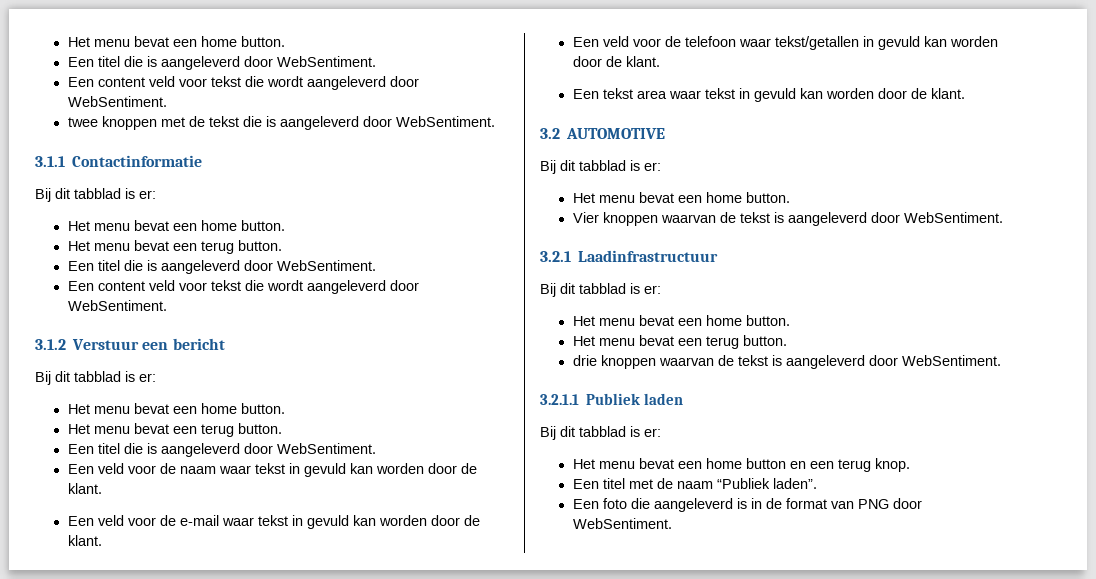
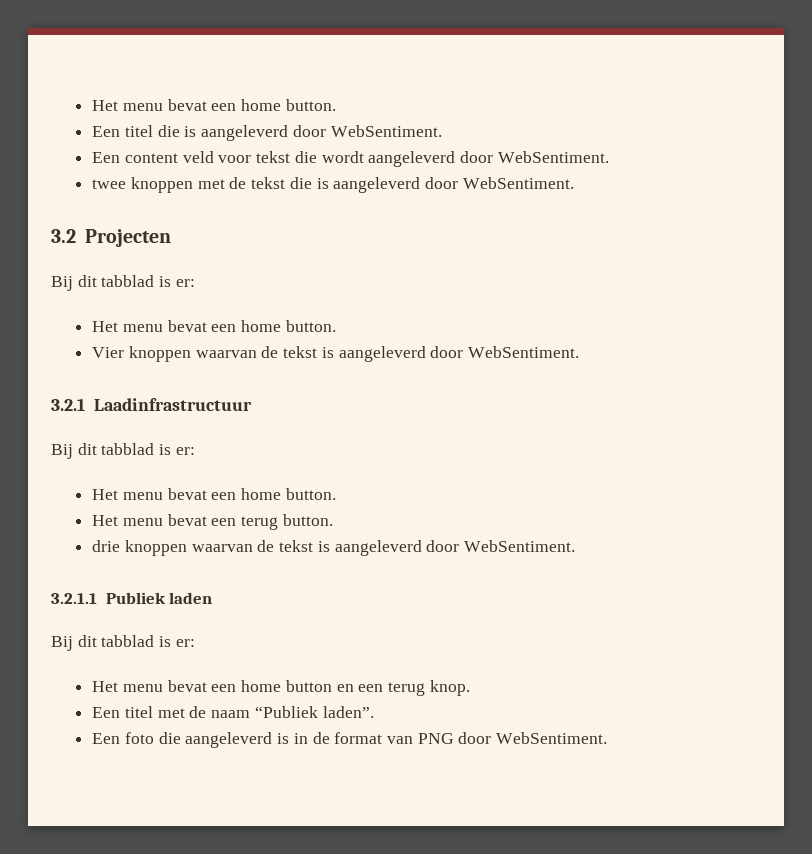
[35,155,203,167] [35,188,156,202] [67,220,285,231] [67,240,282,254] [67,260,376,274] [67,280,419,294] [67,300,167,311] [35,338,225,350] [35,371,156,385] [67,403,285,414] [67,423,282,437] [67,443,376,457] [67,463,477,477] [67,483,102,494] [67,515,480,529] [67,535,102,546] [572,36,998,50] [572,56,660,67] [572,88,965,102] [540,128,666,139] 3.1.1 Contactinformatie // Bij dit tabblad is er: // Het menu bevat een home button. // Het menu bevat een terug button. // Een titel die is aangeleverd door WebSentiment. // Een content veld voor tekst die wordt aangeleverd door WebSentiment. // 3.1.2 Verstuur een bericht // Bij dit tabblad is er: // Het menu bevat een home button. // Het menu bevat een terug button. // Een titel die is aangeleverd door WebSentiment. // Een veld voor de naam waar tekst in gevuld kan worden door de klant. // Een veld voor de e-mail waar tekst in gevuld kan worden door de klant. // Een veld voor de telefoon waar tekst/getallen in gevuld kan worden door de klant. // Een tekst area waar tekst in gevuld kan worden door de klant. // 3.2 AUTOMOTIVE -> [51,229,171,247] 3.2 Projecten

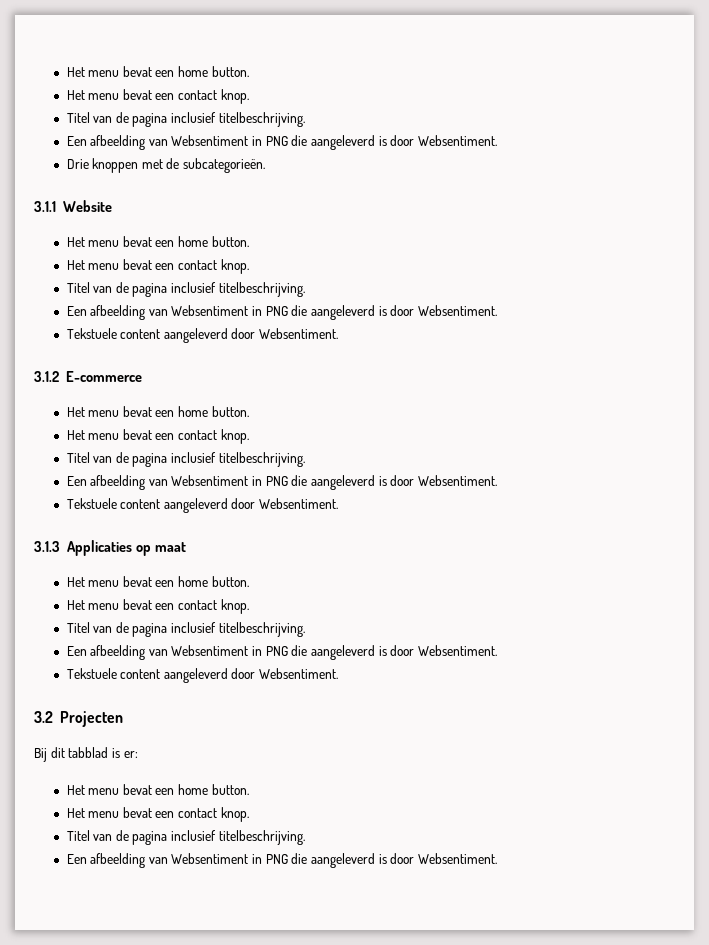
[92,99,336,111] [92,125,442,141] [92,151,609,167] [92,177,574,193] [51,229,171,247] [51,275,195,291] [92,320,336,332] [92,346,579,362] [51,398,252,411] Het menu bevat een home button. // Een titel die is aangeleverd door WebSentiment. // Een content veld voor tekst die wordt aangeleverd door WebSentiment. // twee knoppen met de tekst die is aangeleverd door WebSentiment. // 3.2 Projecten // Bij dit tabblad is er: // Het menu bevat een home button. // Vier knoppen waarvan de tekst is aangeleverd door WebSentiment. // 3.2.1 Laadinfrastructuur -> [66,66,249,77] [66,89,249,104] [66,112,305,127] [66,135,497,150] [66,158,266,173] [34,200,112,212] [66,236,249,247] [66,259,249,274] [66,282,305,297] [66,305,497,320] [66,328,339,343] [34,371,142,382] [66,406,249,417] [66,429,249,444] [66,452,305,467] [66,475,497,490] [66,498,339,513] [34,540,186,556] [66,576,249,587] [66,599,249,614] [66,622,305,637] [66,645,497,660] [66,668,339,683] [34,711,123,727] Het menu bevat een home button. // Het menu bevat een contact knop. // Titel van de pagina inclusief titelbeschrijving. // Een afbeelding van Websentiment in PNG die aangeleverd is door Websentiment. // Drie knoppen met de subcategorieën. // 3.1.1 Website // Het menu bevat een home button. // Het menu bevat een contact knop. // Titel van de pagina inclusief titelbeschrijving. // Een afbeelding van Websentiment in PNG die aangeleverd is door Websentiment. // Tekstuele content aangeleverd door Websentiment. // 3.1.2 E-commerce // Het menu bevat een home button. // Het menu bevat een contact knop. // Titel van de pagina inclusief titelbeschrijving. // Een afbeelding van Websentiment in PNG die aangeleverd is door Websentiment. // Tekstuele content aangeleverd door Websentiment. // 3.1.3 Applicaties op maat // Het menu bevat een home button. // Het menu bevat een contact knop. // Titel van de pagina inclusief titelbeschrijving. // Een afbeelding van Websentiment in PNG die aangeleverd is door Websentiment. // Tekstuele content aangeleverd door Websentiment. // 3.2 Projecten
[241,514,333,530] [92,540,575,556] [51,592,213,604] [51,635,195,651] [92,680,470,696] [92,706,374,718] [92,732,608,748] terug button. // drie knoppen waarvan de tekst is aangeleverd door WebSentiment. // 3.2.1.1 Publiek laden // Bij dit tabblad is er: // Het menu bevat een home button en een terug knop. // Een titel met de naam “Publiek laden”. // Een foto die aangeleverd is in de format van PNG door WebSentiment. -> [178,807,249,822] [66,830,305,845] [66,853,497,868] contact knop. // Titel van de pagina inclusief titelbeschrijving. // Een afbeelding van Websentiment in PNG die aangeleverd is door Websentiment.

